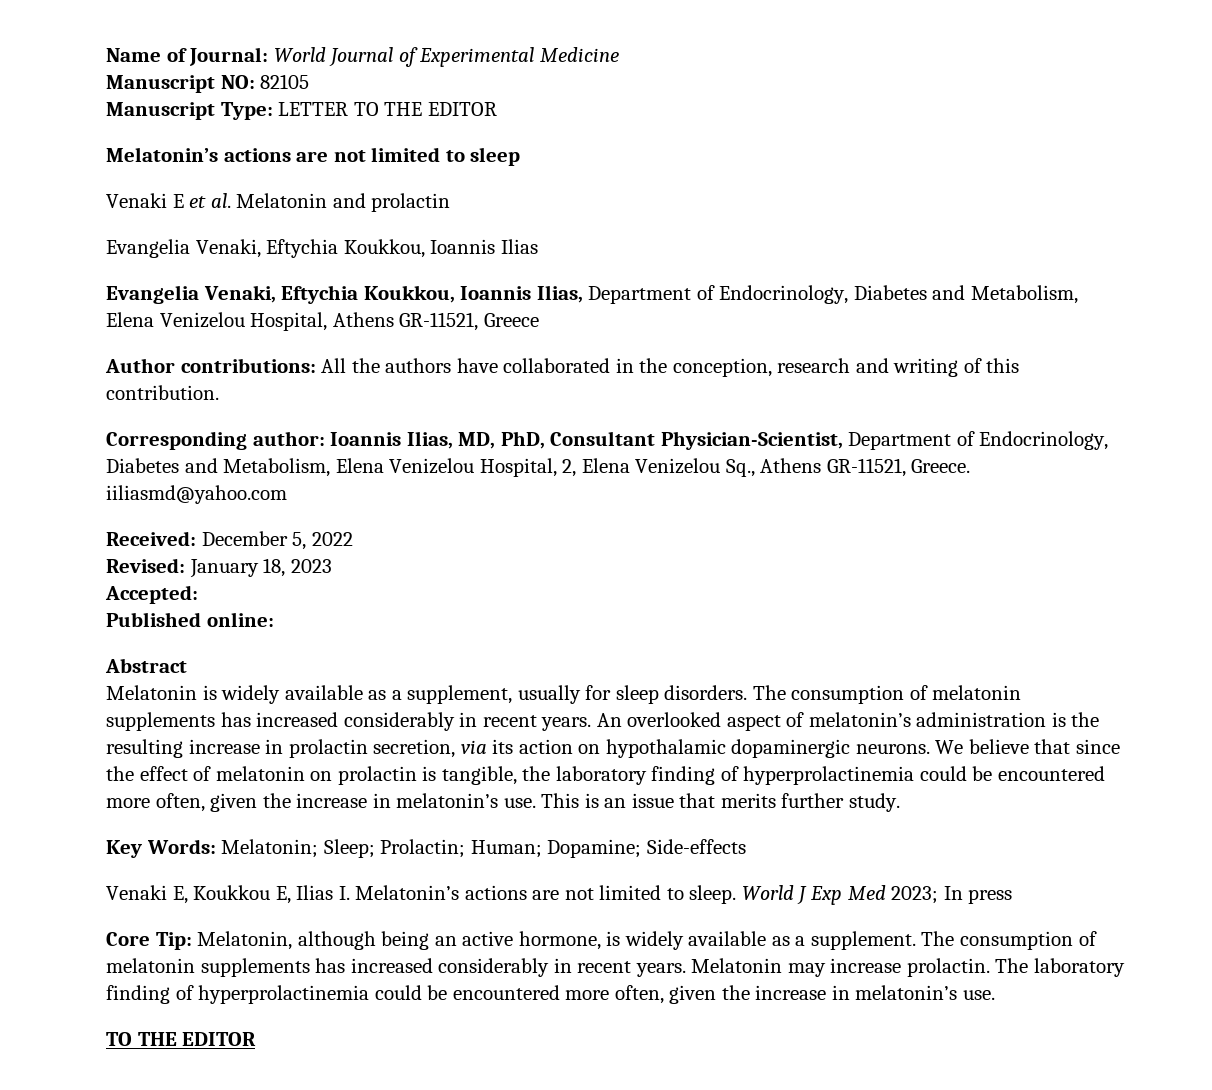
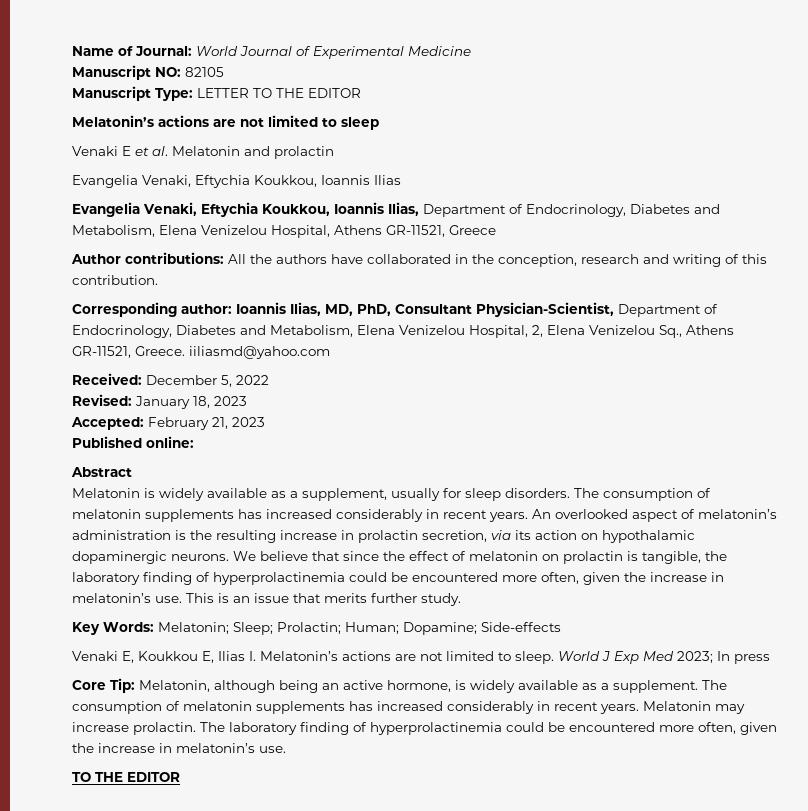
(198, 594) none -> [148,417,265,430] February 21, 2023

